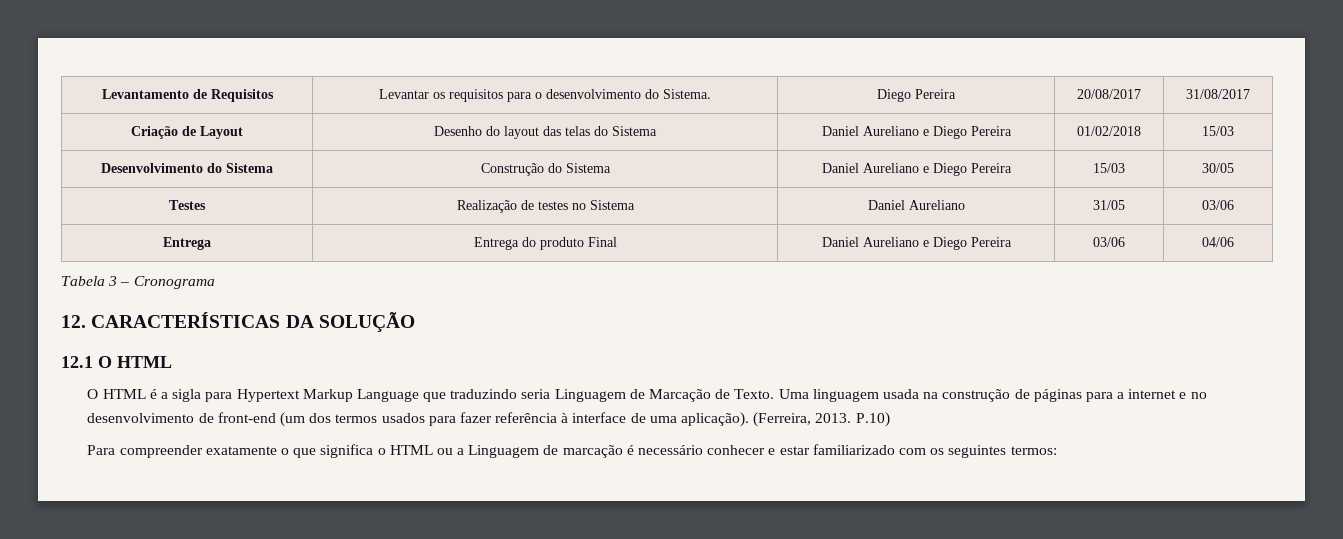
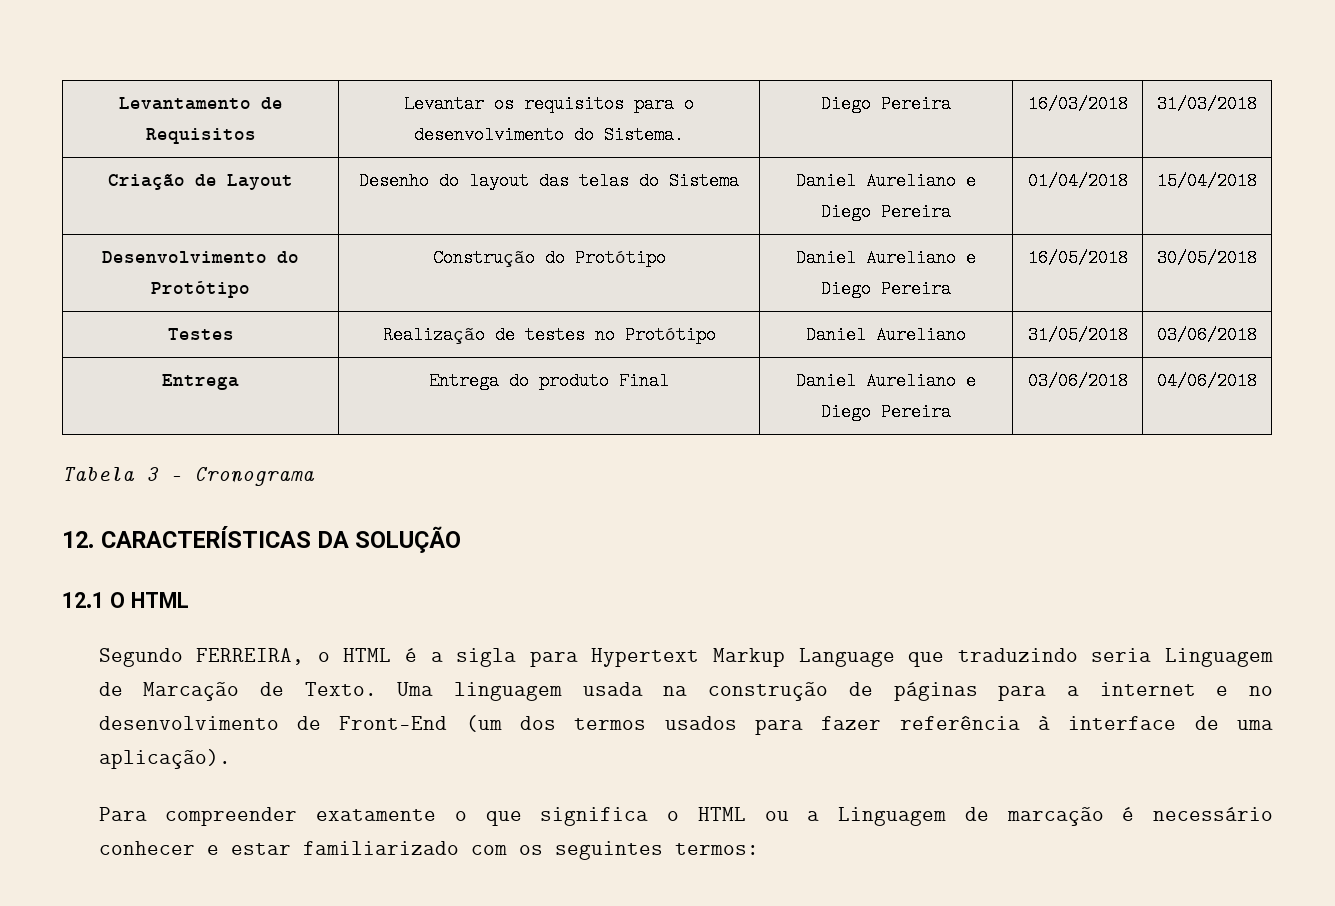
[1077,89,1141,99] [1186,89,1250,99] 20/08/2017 | 31/08/2017 -> [1027,95,1128,113] [1157,95,1257,113] 16/03/2018 | 31/03/2018
[1077,126,1141,136] [1202,126,1234,136] 01/02/2018 | 15/03 -> [1027,172,1128,190] [1157,172,1257,190] 01/04/2018 | 15/04/2018
[226,163,273,173] Sistema -> [151,281,250,298] Protótipo
[565,163,611,173] [821,163,1012,176] [1093,163,1125,173] [1202,163,1234,173] Sistema | Daniel Aureliano e Diego Pereira | 15/03 | 30/05 -> [574,249,666,267] [796,249,976,267] [821,280,951,298] [1027,249,1128,267] [1157,249,1257,267] Protótipo | Daniel Aureliano e Diego Pereira | 16/05/2018 | 30/05/2018
[589,200,635,210] Sistema -> [624,326,716,344] Protótipo
[1093,200,1125,210] [1202,200,1234,210] 31/05 | 03/06 -> [1027,326,1128,344] [1157,326,1257,344] 31/05/2018 | 03/06/2018
[1093,237,1125,247] [1202,237,1234,247] 03/06 | 04/06 -> [1027,372,1128,390] [1157,372,1257,390] 03/06/2018 | 04/06/2018
[87,389,99,399] O -> [98,648,330,667] Segundo FERREIRA, o
[217,412,276,423] front-end -> [339,716,448,730] Front-End
[753,412,890,427] (Ferreira, 2013. P.10) -> (231, 759) none

